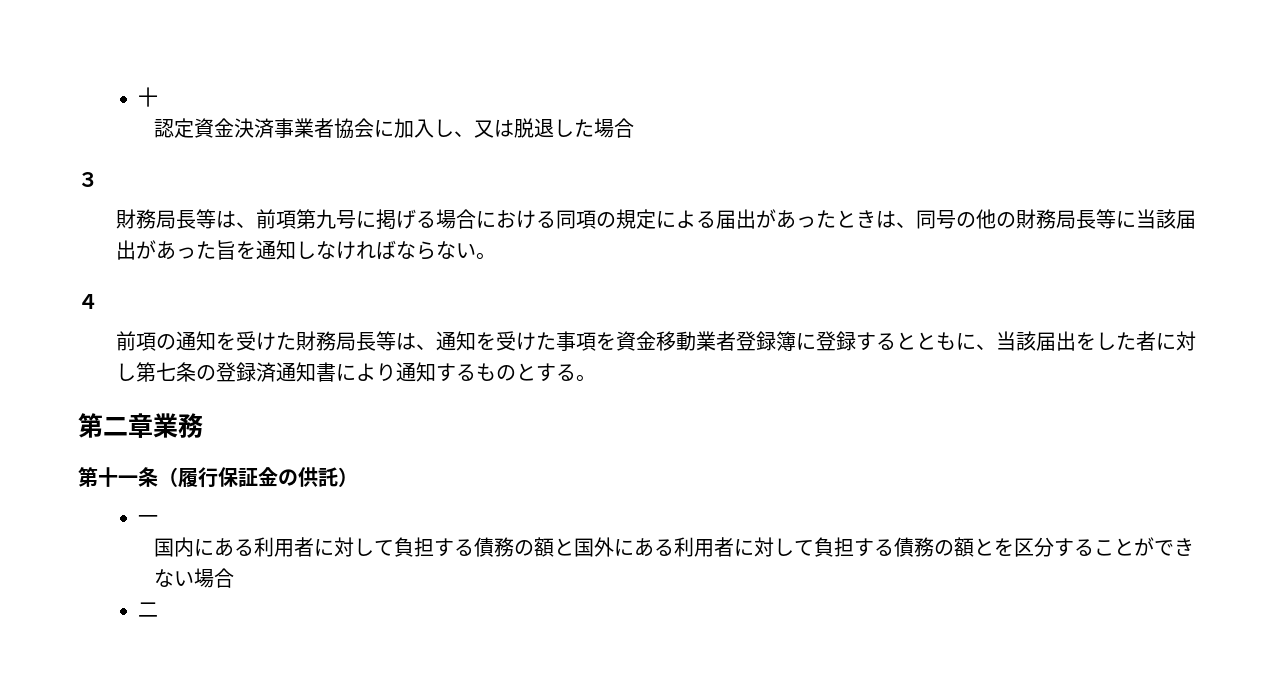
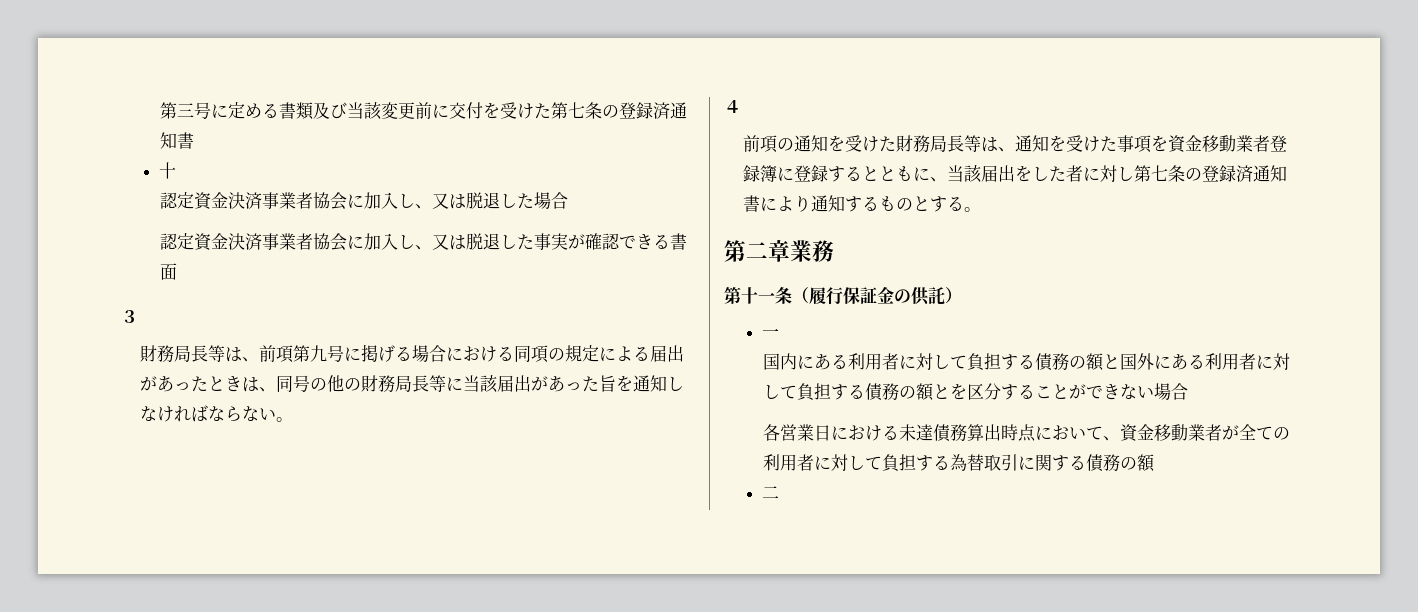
(138, 97) none -> [159,102,687,120] [159,132,194,149] 第三号に定める書類及び当該変更前に交付を受けた第七条の登録済通知書 //
(635, 128) none -> [159,233,687,251] [159,263,177,280] // 認定資金決済事業者協会に加入し、又は脱退した事実が確認できる書面
(235, 578) none -> [762,424,1290,442] [762,454,1155,472] // 各営業日における未達債務算出時点において、資金移動業者が全ての利用者に対して負担する為替取引に関する債務の額

